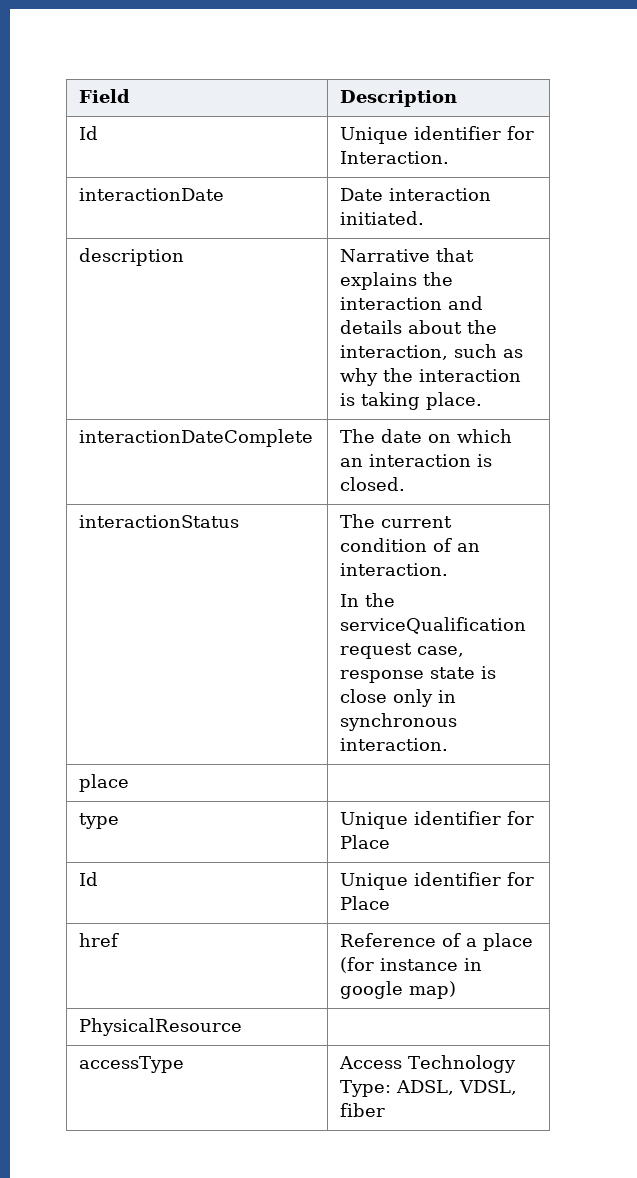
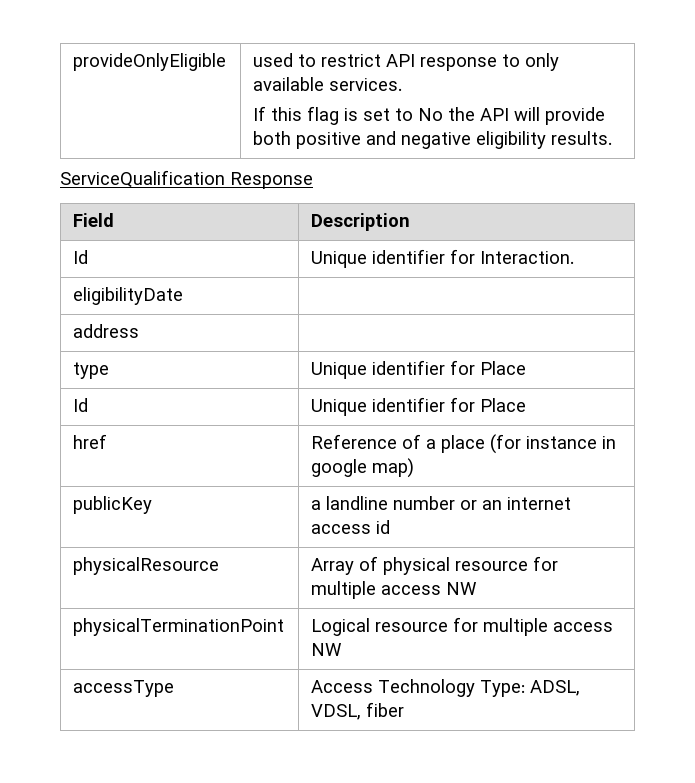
(79, 96) none -> [73,53,227,71] [253,53,560,71] [253,77,403,91] [253,106,606,125] [253,131,613,149] [60,170,313,189] provideOnlyEligible | used to restrict API response to only available services. // If this flag is set to No the API will provide both positive and negative eligibility results. // ServiceQualification Response //
[79,188,225,201] [340,188,492,201] [340,211,425,225] [79,248,185,266] [340,248,475,262] [340,272,454,290] [340,296,484,310] [340,320,498,334] [340,344,524,360] [340,368,522,386] [340,392,483,410] [79,429,314,447] [340,429,513,443] [340,454,493,467] [340,477,406,491] [79,515,240,528] [340,514,453,528] [340,538,481,552] [340,563,449,576] [340,593,396,607] [340,617,527,634] [340,643,465,659] [340,666,497,683] [340,689,457,707] [340,713,458,731] [340,738,449,751] [79,774,130,792] interactionDate | Date interaction initiated. // description | Narrative that explains the interaction and details about the interaction, such as why the interaction is taking place. // interactionDateComplete | The date on which an interaction is closed. // interactionStatus | The current condition of an interaction. // In the serviceQualification request case, response state is close only in synchronous interaction. // place -> [73,287,184,305] [73,324,140,338] eligibilityDate | // address
[79,1018,243,1036] PhysicalResource | -> [73,496,153,514] [311,496,572,510] [311,520,391,534] [73,557,220,575] [311,556,559,575] [311,581,478,599] [73,618,285,636] [311,617,614,636] [311,643,343,656] publicKey | a landline number or an internet access id // physicalResource | Array of physical resource for multiple access NW // physicalTerminationPoint | Logical resource for multiple access NW

